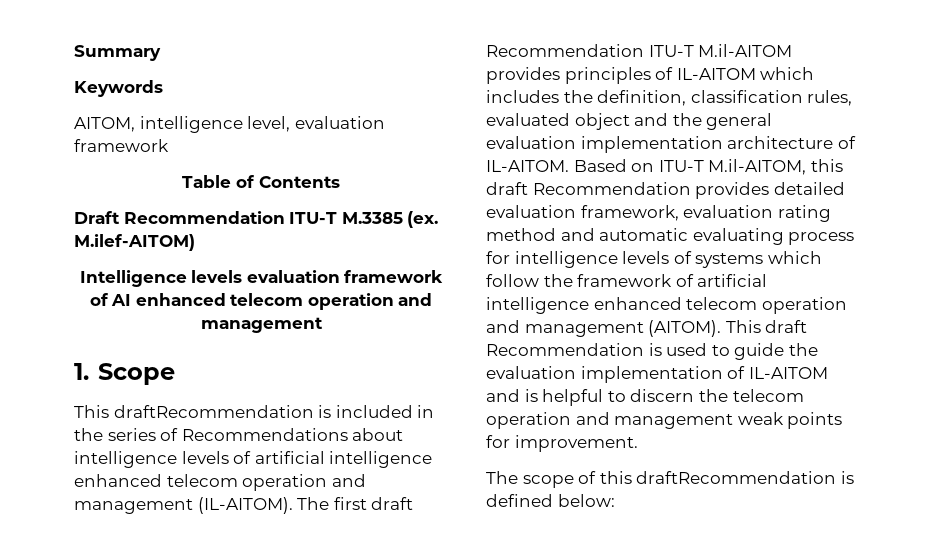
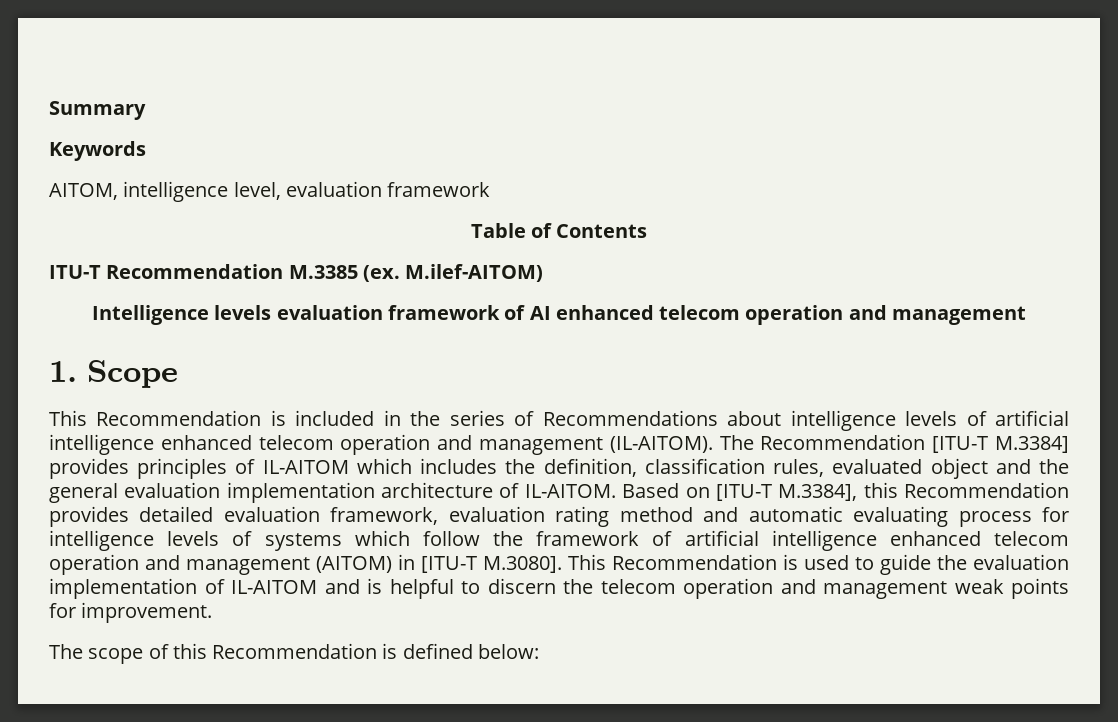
[74,211,338,224] Draft Recommendation ITU-T -> [49,264,284,279] ITU-T Recommendation
[113,405,314,418] draftRecommendation -> [96,410,262,426] Recommendation
[333,497,414,510] [486,44,793,57] first draft Recommendation ITU-T M.il-AITOM -> [760,434,1070,453] Recommendation [ITU-T M.3384]
[658,159,843,175] [486,182,528,195] ITU-T M.il-AITOM, this draft -> [715,482,898,501] [ITU-T M.3384], this
[648,320,808,337] (AITOM). This draft -> [316,554,606,573] (AITOM) in [ITU-T M.3080]. This
[636,471,837,484] draftRecommendation -> [212,643,378,659] Recommendation

